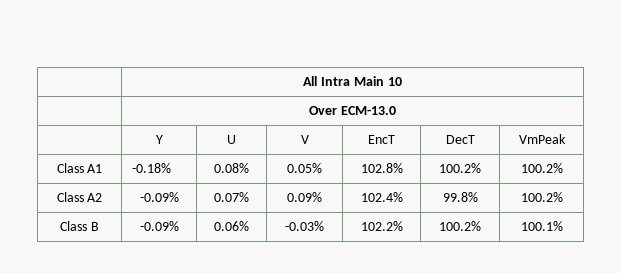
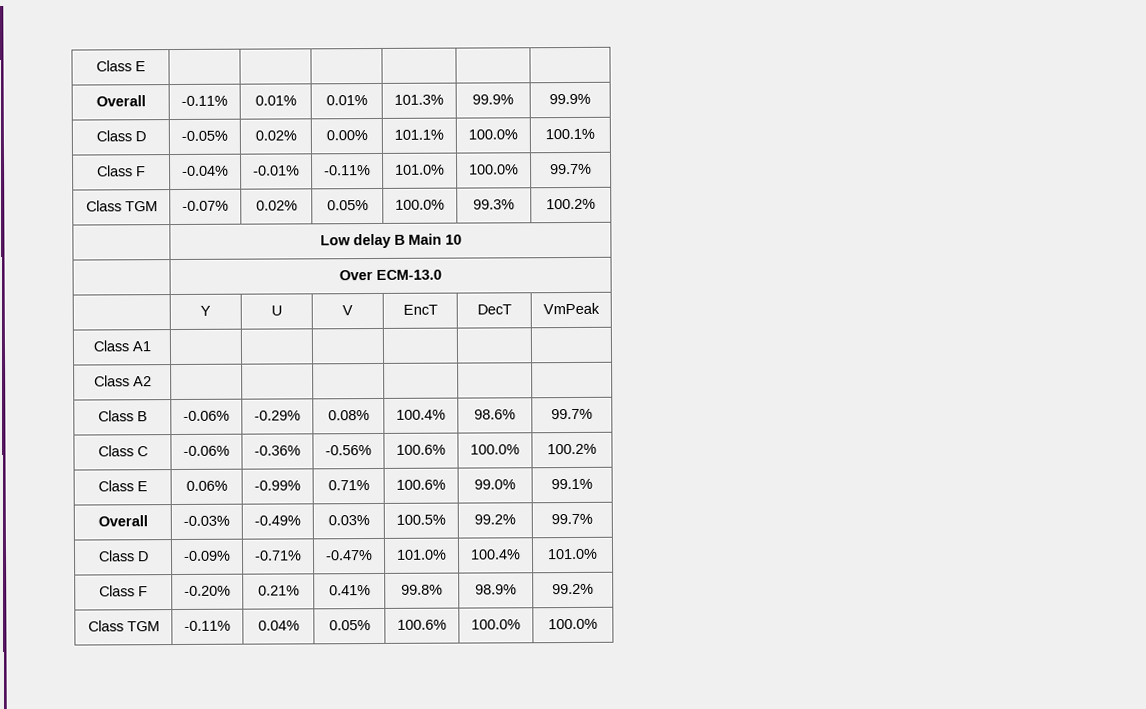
[303,76,351,86] | All Intra -> [95,60,146,72] [95,95,146,107] [181,95,228,106] [254,95,297,106] [325,95,368,106] [394,94,444,105] [472,94,514,105] [549,93,591,105] [95,130,146,142] [181,130,228,141] [254,130,297,141] [325,130,368,141] [394,129,444,140] [468,129,518,140] [545,128,595,140] [97,165,146,177] [182,165,229,176] [253,165,300,176] [324,165,371,176] [395,164,445,175] [469,164,519,175] [550,163,592,175] [85,200,158,212] [182,200,229,211] [255,200,298,211] [326,200,369,211] [395,199,445,210] [473,199,515,210] [546,198,596,210] [319,233,405,249] Class E | | | | | | // Overall | -0.11% | 0.01% | 0.01% | 101.3% | 99.9% | 99.9% // Class D | -0.05% | 0.02% | 0.00% | 101.1% | 100.0% | 100.1% // Class F | -0.04% | -0.01% | -0.11% | 101.0% | 100.0% | 99.7% // Class TGM | -0.07% | 0.02% | 0.05% | 100.0% | 99.3% | 100.2% // | Low delay B
[132,163,172,173] [214,163,249,173] [287,163,322,173] [360,163,403,173] [439,163,481,173] [520,163,563,173] [56,192,103,202] [139,192,179,202] [214,192,249,202] [287,192,322,202] [360,192,403,202] -0.18% | 0.08% | 0.05% | 102.8% | 100.2% | 100.2% // Class A2 | -0.09% | 0.07% | 0.09% | 102.4% -> [93,375,152,387] [97,410,148,422] [183,410,230,421] [254,410,301,421] [327,410,370,421] [396,409,446,420] [474,409,516,420] [551,408,593,420] [97,445,148,457] [183,445,230,456] [254,445,301,456] [325,445,372,456] [396,444,446,455] [470,444,520,455] [547,443,597,455] [97,480,148,492] [185,480,228,491] [254,480,301,491] [327,480,370,491] [396,479,446,490] [474,479,516,490] [551,478,593,490] [97,515,148,527] [183,515,230,526] [254,515,301,526] [327,515,370,526] [396,514,446,525] [474,514,516,525] [551,513,593,525] [97,550,149,562] [183,550,231,561] [254,550,302,561] [325,550,373,561] [396,549,447,560] [470,549,521,560] [547,548,598,560] [99,585,148,597] [184,585,231,596] [257,585,300,596] [328,585,371,596] | | | | | // Class A2 | | | | | | // Class B | -0.06% | -0.29% | 0.08% | 100.4% | 98.6% | 99.7% // Class C | -0.06% | -0.36% | -0.56% | 100.6% | 100.0% | 100.2% // Class E | 0.06% | -0.99% | 0.71% | 100.6% | 99.0% | 99.1% // Overall | -0.03% | -0.49% | 0.03% | 100.5% | 99.2% | 99.7% // Class D | -0.09% | -0.71% | -0.47% | 101.0% | 100.4% | 101.0% // Class F | -0.20% | 0.21% | 0.41%
[520,192,563,202] [60,221,99,231] [139,221,179,231] [214,221,249,231] [285,221,324,231] [360,221,403,231] [439,221,481,231] [520,221,563,231] 100.2% // Class B | -0.09% | 0.06% | -0.03% | 102.2% | 100.2% | 100.1% -> [475,584,517,595] [552,583,594,595] [87,620,160,632] [184,620,231,631] [257,620,300,631] [328,620,371,631] [397,619,447,630] [471,619,521,630] [548,618,598,630] 98.9% | 99.2% // Class TGM | -0.11% | 0.04% | 0.05% | 100.6% | 100.0% | 100.0%

